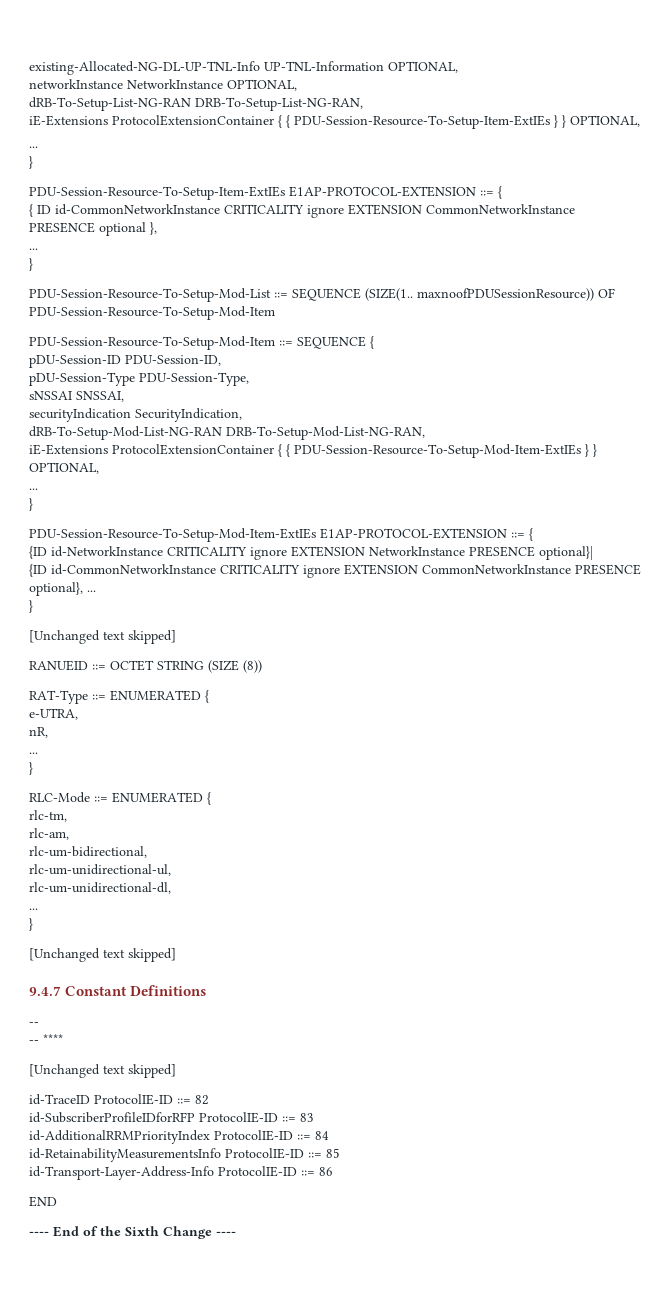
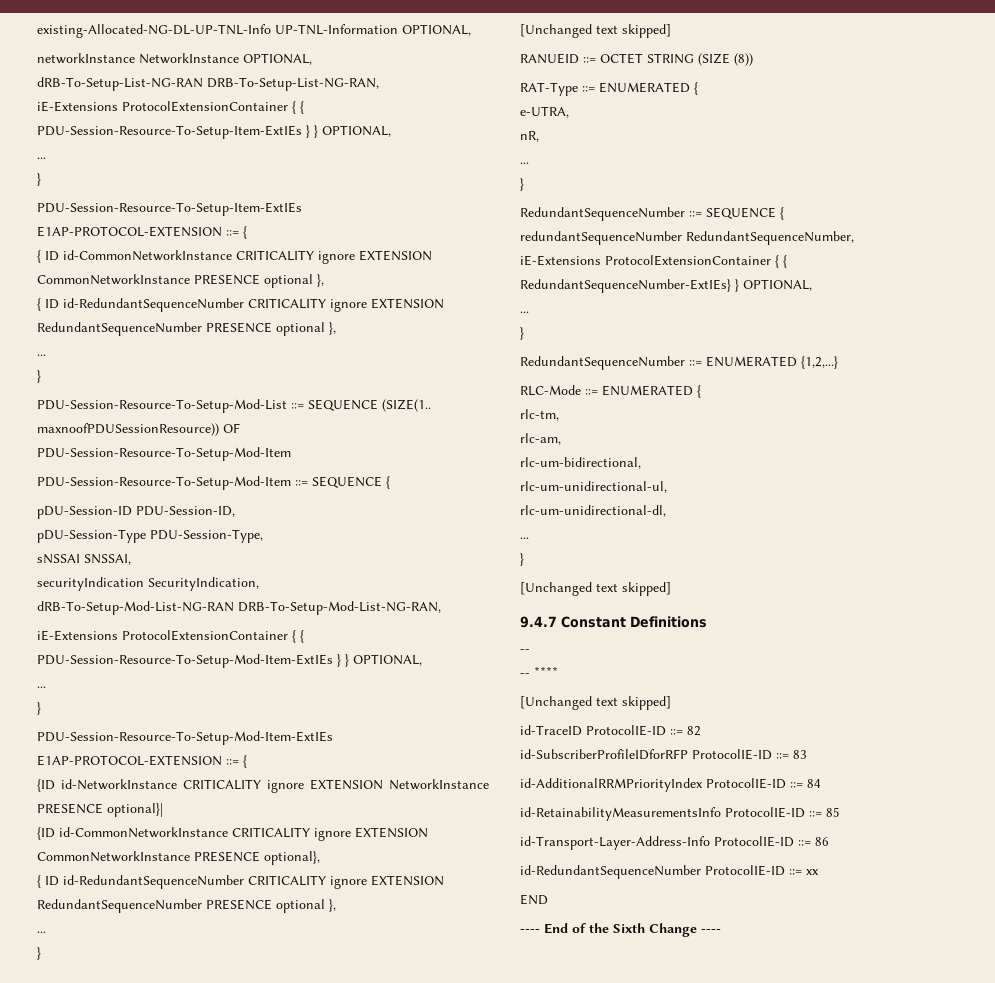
(157, 228) none -> [37,298,444,312] [37,322,336,336] // { ID id-RedundantSequenceNumber CRITICALITY ignore EXTENSION RedundantSequenceNumber PRESENCE optional },
(83, 589) none -> [37,875,444,889] [37,899,336,913] // { ID id-RedundantSequenceNumber CRITICALITY ignore EXTENSION RedundantSequenceNumber PRESENCE optional }, //
(33, 768) none -> [520,207,784,221] [520,231,854,245] [520,255,787,268] [520,279,812,293] [520,311,529,313] [520,327,524,340] [520,356,838,370] // RedundantSequenceNumber ::= SEQUENCE { // redundantSequenceNumber RedundantSequenceNumber, // iE-Extensions ProtocolExtensionContainer { { RedundantSequenceNumber-ExtIEs} } OPTIONAL, // ... // } // RedundantSequenceNumber ::= ENUMERATED {1,2,...}
(333, 1171) none -> [520,865,819,879] // id-RedundantSequenceNumber ProtocolIE-ID ::= xx

